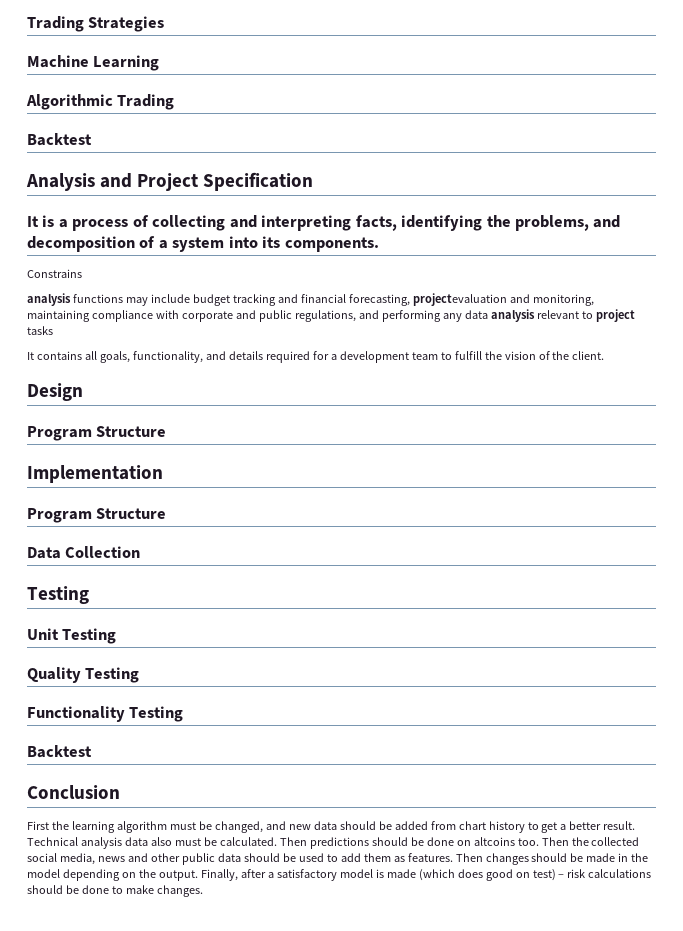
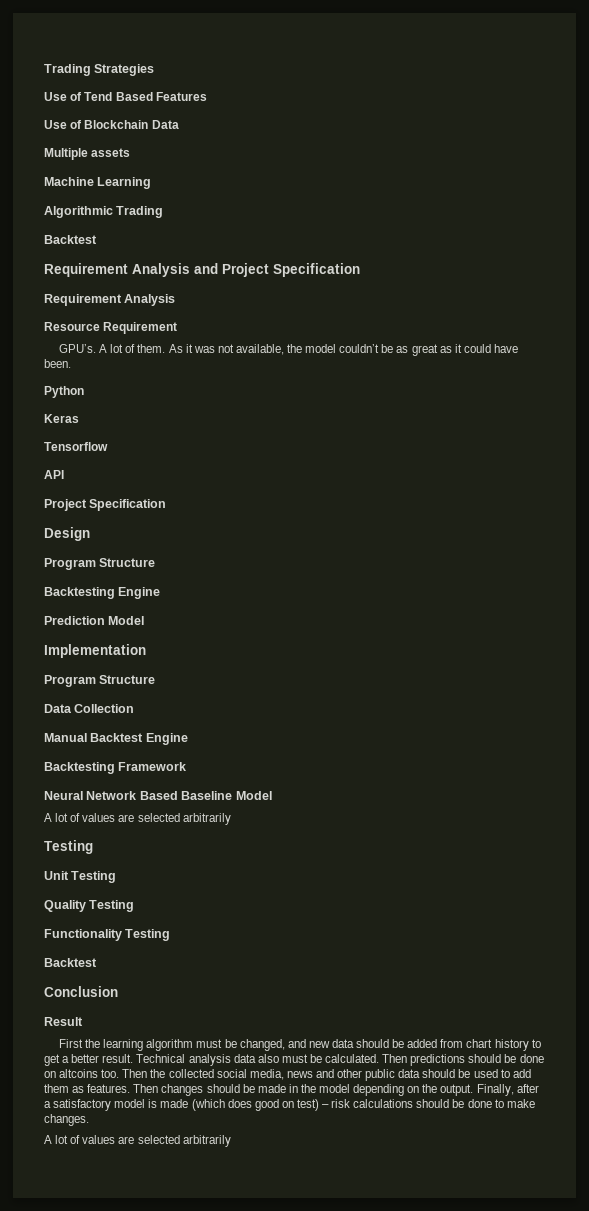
(165, 24) none -> [44,92,207,101] [44,120,179,129] [44,148,131,160] // Use of Tend Based Features // Use of Blockchain Data // Multiple assets
(92, 139) none -> [44,263,128,277] Requirement
[27,215,621,231] [27,236,379,252] [27,269,82,278] [27,293,594,306] [27,309,635,322] [27,326,53,335] [27,351,605,363] It is a process of collecting and interpreting facts, identifying the problems, and decomposition of a system into its components. // Constrains // analysis functions may include budget tracking and financial forecasting, projectevaluation and monitoring, maintaining compliance with corporate and public regulations, and performing any data analysis relevant to project tasks // It contains all goals, functionality, and details required for a development team to fulfill the vision of the client. -> [44,294,176,306] [44,322,178,334] [58,344,518,356] [44,359,71,368] [44,386,84,398] [44,414,79,423] [44,442,108,451] [44,470,64,479] [44,499,167,511] Requirement Analysis // Resource Requirement // GPU’s. A lot of them. As it was not available, the model couldn’t be as great as it could have been. // Python // Keras // Tensorflow // API // Project Specification
(167, 431) none -> [44,587,161,599] [44,616,145,625] // Backtesting Engine // Prediction Model
(141, 552) none -> [44,733,188,745] [44,762,187,774] [44,791,272,800] [44,813,231,825] // Manual Backtest Engine // Backtesting Framework // Neural Network Based Baseline Model // A lot of values are selected arbitrarily
(120, 792) none -> [44,1017,83,1026] // Result
(203, 891) none -> [44,1135,231,1147] // A lot of values are selected arbitrarily

